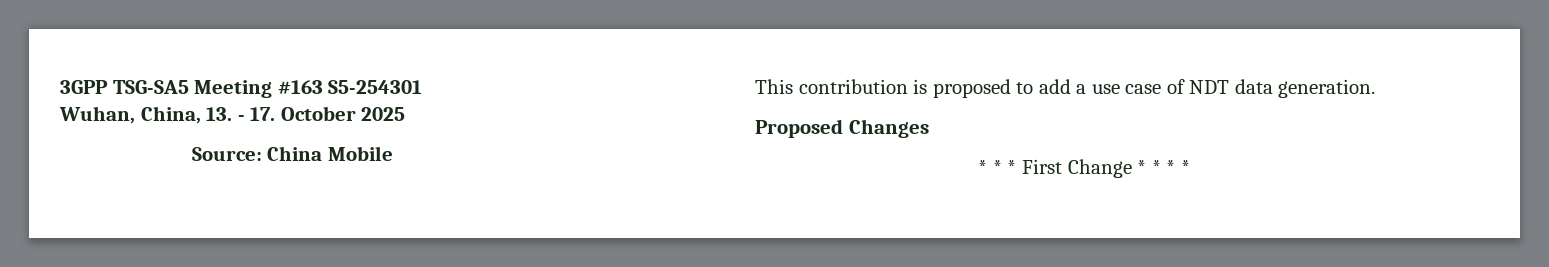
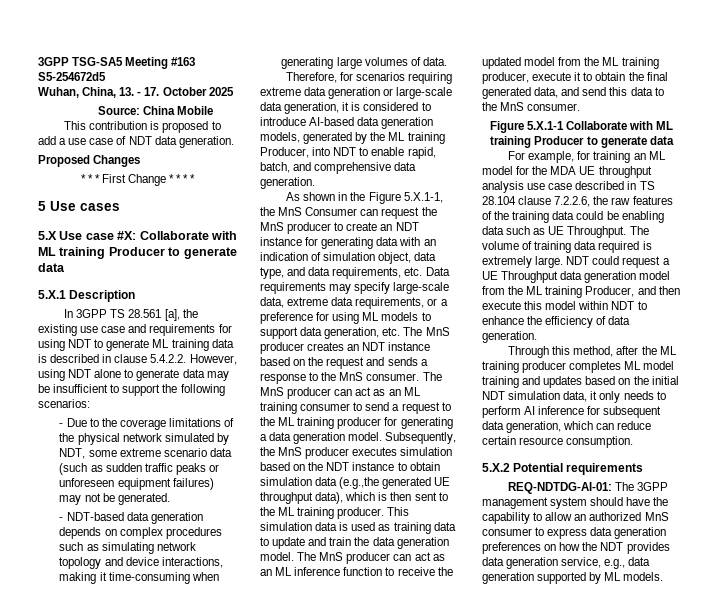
[328,80,423,94] S5-254301 -> [38,72,106,81] S5-254672d5
(1190, 167) none -> [38,201,120,211] [38,231,237,240] [38,247,237,259] [38,263,65,272] [38,290,136,302] [64,309,198,321] [38,324,232,336] [38,339,234,351] [38,354,237,365] [38,369,229,381] [38,384,225,396] [38,399,90,408] [59,418,235,430] [59,433,229,445] [59,448,232,459] [59,463,219,475] [59,478,214,490] [59,493,170,505] [59,512,203,524] [59,527,222,539] [59,542,196,554] [59,557,223,569] [59,572,219,584] [281,57,447,69] [286,72,453,84] [260,87,453,99] [260,102,431,114] [260,117,434,129] [260,132,445,144] [260,147,436,159] [260,162,417,174] [260,177,315,189] [286,192,443,204] [260,207,437,219] [260,222,419,234] [260,237,436,249] [260,252,437,264] [260,267,450,279] [260,282,450,294] [260,297,448,309] [260,312,431,324] [260,327,450,339] [260,342,431,354] [260,357,428,369] [260,372,442,384] [260,387,421,399] [260,402,451,414] [260,417,453,429] [260,432,457,444] [260,447,453,459] [260,462,440,471] [260,477,451,489] [260,492,448,504] [260,507,410,519] [260,522,456,534] [260,537,449,549] [260,552,445,564] [260,567,453,576] [482,57,659,69] [482,72,668,84] [482,87,664,99] [482,102,581,111] [489,121,674,133] [490,136,674,148] [508,151,666,163] [482,166,652,178] [482,181,655,193] [482,196,673,207] [482,211,664,223] [482,226,649,238] [482,241,652,253] [482,256,670,268] [482,271,671,283] [482,286,680,298] [482,301,647,310] [482,316,631,328] [482,331,537,343] [508,346,677,358] [482,361,675,373] [482,376,679,388] [482,391,666,403] [482,406,662,418] [482,421,652,433] [482,436,634,448] [482,463,644,475] [508,482,669,494] [482,497,669,509] [482,512,669,524] [482,527,667,539] [482,542,670,554] [482,557,651,569] [482,572,664,584] // 5 Use cases // 5.X Use case #X: Collaborate with ML training Producer to generate data // 5.X.1 Description // In 3GPP TS 28.561 [a], the existing use case and requirements for using NDT to generate ML training data is described in clause 5.4.2.2. However, using NDT alone to generate data may be insufficient to support the following scenarios: // - Due to the coverage limitations of the physical network simulated by NDT, some extreme scenario data (such as sudden traffic peaks or unforeseen equipment failures) may not be generated. // - NDT-based data generation depends on complex procedures such as simulating network topology and device interactions, making it time-consuming when generating large volumes of data. // Therefore, for scenarios requiring extreme data generation or large-scale data generation, it is considered to introduce AI-based data generation models, generated by the ML training Producer, into NDT to enable rapid, batch, and comprehensive data generation. // As shown in the Figure 5.X.1-1, the MnS Consumer can request the MnS producer to create an NDT instance for generating data with an indication of simulation object, data type, and data requirements, etc. Data requirements may specify large-scale data, extreme data requirements, or a preference for using ML models to support data generation, etc. The MnS producer creates an NDT instance based on the request and sends a response to the MnS consumer. The MnS producer can act as an ML training consumer to send a request to the ML training producer for generating a data generation model. Subsequently, the MnS producer executes simulation based on the NDT instance to obtain simulation data (e.g.,the generated UE throughput data), which is then sent to the ML training producer. This simulation data is used as training data to update and train the data generation model. The MnS producer can act as an ML inference function to receive the updated model from the ML training producer, execute it to obtain the final generated data, and send this data to the MnS consumer. // Figure 5.X.1-1 Collaborate with ML training Producer to generate data // For example, for training an ML model for the MDA UE throughput analysis use case described in TS 28.104 clause 7.2.2.6, the raw features of the training data could be enabling data such as UE Throughput. The volume of training data required is extremely large. NDT could request a UE Throughput data generation model from the ML training Producer, and then execute this model within NDT to enhance the efficiency of data generation. // Through this method, after the ML training producer completes ML model training and updates based on the initial NDT simulation data, it only needs to perform AI inference for subsequent data generation, which can reduce certain resource consumption. // 5.X.2 Potential requirements // REQ-NDTDG-AI-01: The 3GPP management system should have the capability to allow an authorized MnS consumer to express data generation preferences on how the NDT provides data generation service, e.g., data generation supported by ML models.

